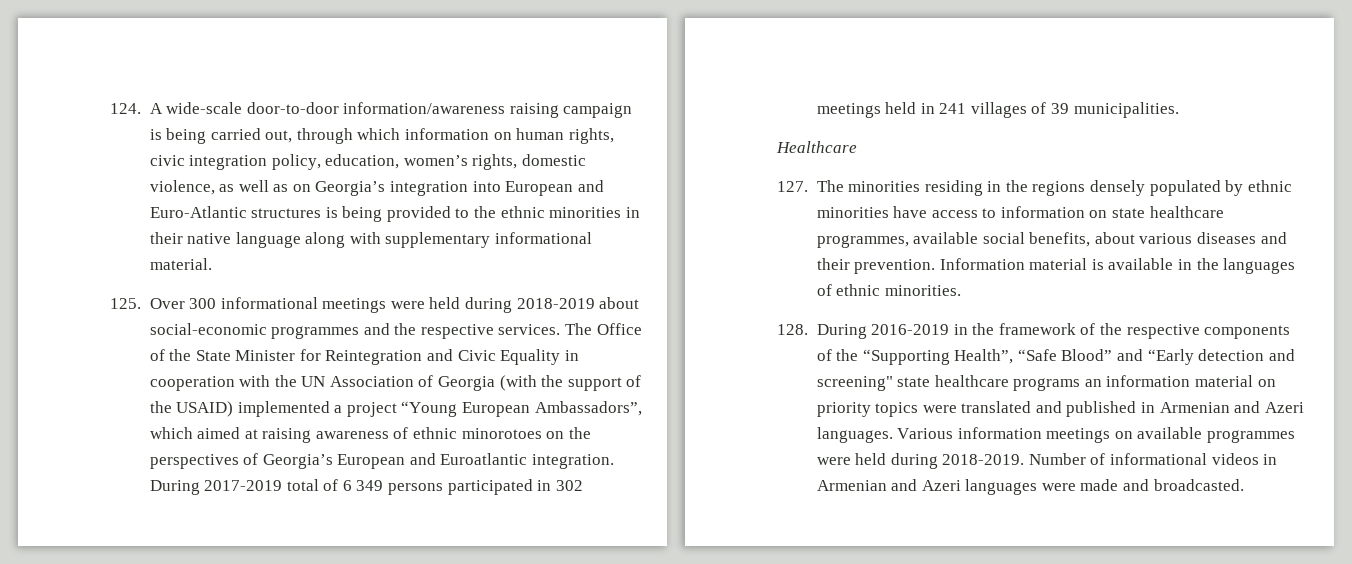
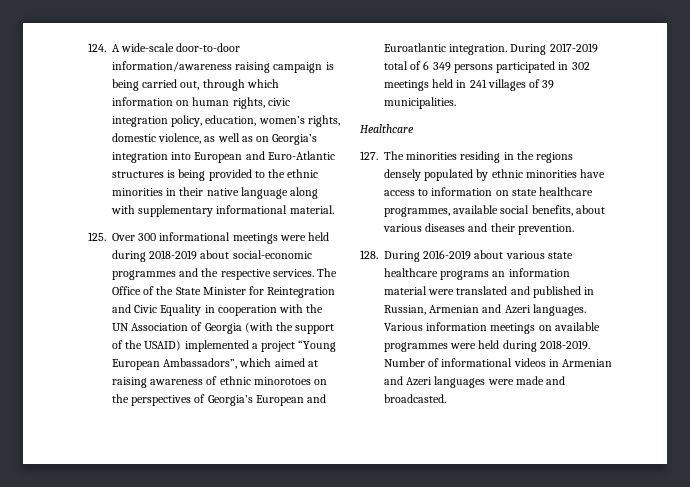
[939,258,1296,274] [816,284,961,296] [777,323,1291,339] [816,349,1295,365] [816,376,893,391] Information material is available in the languages of ethnic minorities. // 128. During 2016-2019 in the framework of the respective components of the “Supporting Health”, “Safe Blood” and “Early detection and screening" -> [360,250,545,262] // 128. During 2016-2019 about various
[1257,379,1276,387] [816,402,919,417] on priority topics -> (427, 290) none
(1156, 407) none -> [384,305,426,315] Russian,

